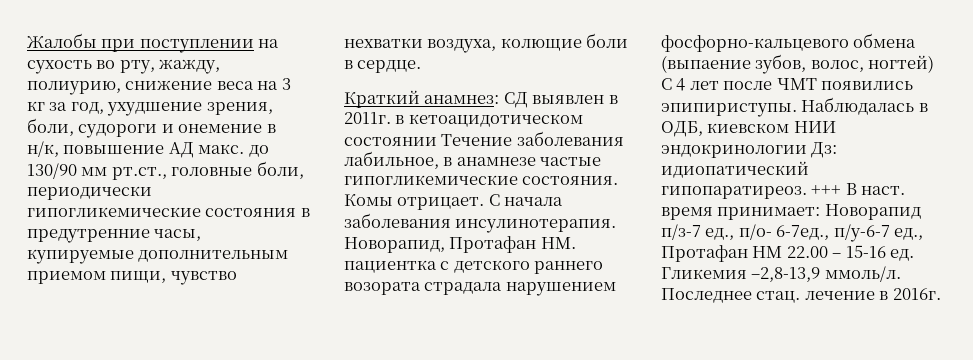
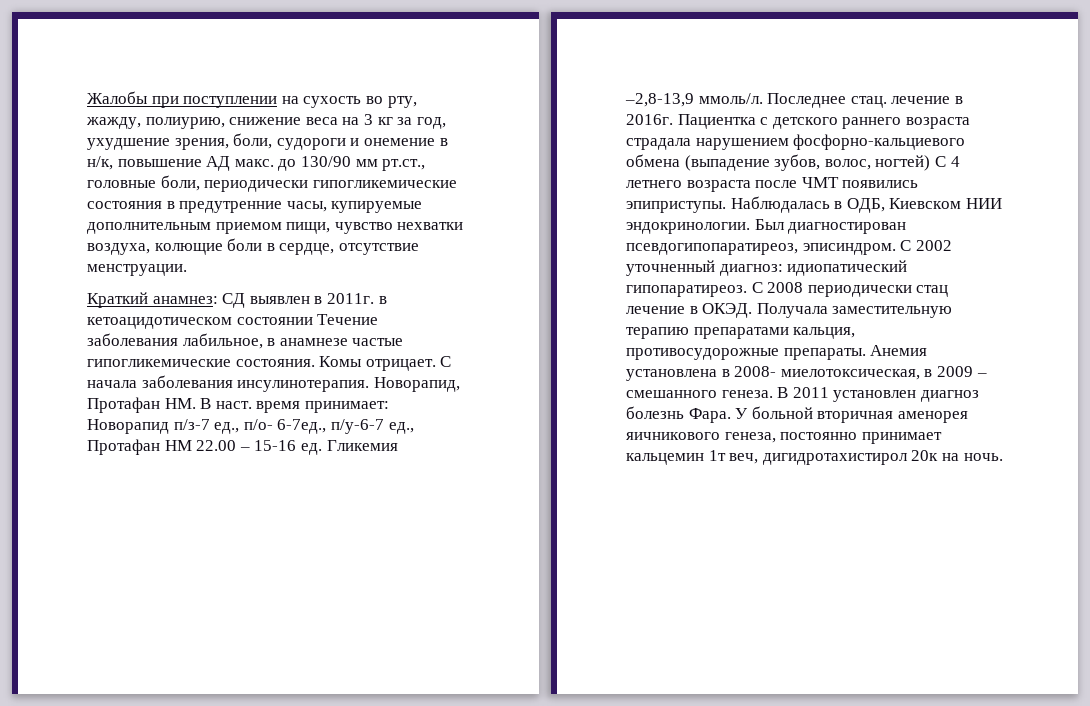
[357,60,422,73] сердце. -> [279,243,419,255] [87,264,187,276] сердце, отсутствие менструации.
[344,260,604,274] [344,282,616,296] [661,33,917,52] [661,54,935,74] [661,78,914,91] [661,97,928,117] [661,121,836,137] [661,142,838,158] [661,161,809,178] [661,185,842,199] пациентка с детского раннего возората страдала нарушением фосфорно-кальцевого обмена (выпаение зубов, волос, ногтей) С 4 лет после ЧМТ появились эпипириступы. Наблюдалась в ОДБ, киевском НИИ эндокринологии Дз: идиопатический гипопаратиреоз. +++ -> (196, 403) none
(941, 294) none -> [677,114,970,129] [626,134,966,150] [626,154,960,171] [626,177,919,192] [626,196,1002,213] [626,219,907,234] [626,240,952,255] [626,260,908,276] [626,282,949,297] [626,303,953,318] [626,327,856,339] [626,345,928,360] [626,366,987,381] [626,387,979,402] [626,406,968,423] [626,432,942,444] [626,450,1003,465] Пациентка с детского раннего возраста страдала нарушением фосфорно-кальциевого обмена (выпадение зубов, волос, ногтей) С 4 летнего возраста после ЧМТ появились эпиприступы. Наблюдалась в ОДБ, Киевском НИИ эндокринологии. Был диагностирован псевдогипопаратиреоз, эписиндром. С 2002 уточненный диагноз: идиопатический гипопаратиреоз. С 2008 периодически стац лечение в ОКЭД. Получала заместительную терапию препаратами кальция, противосудорожные препараты. Анемия установлена в 2008- миелотоксическая, в 2009 – смешанного генеза. В 2011 установлен диагноз болезнь Фара. У больной вторичная аменорея яичникового генеза, постоянно принимает кальцемин 1т веч, дигидротахистирол 20к на ночь.

